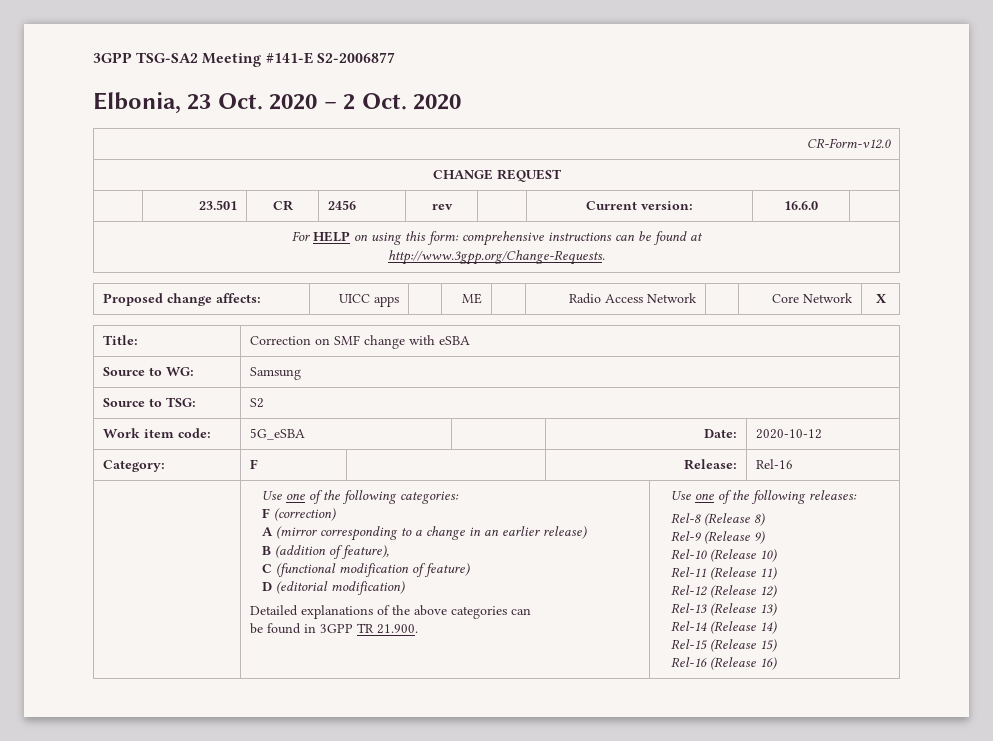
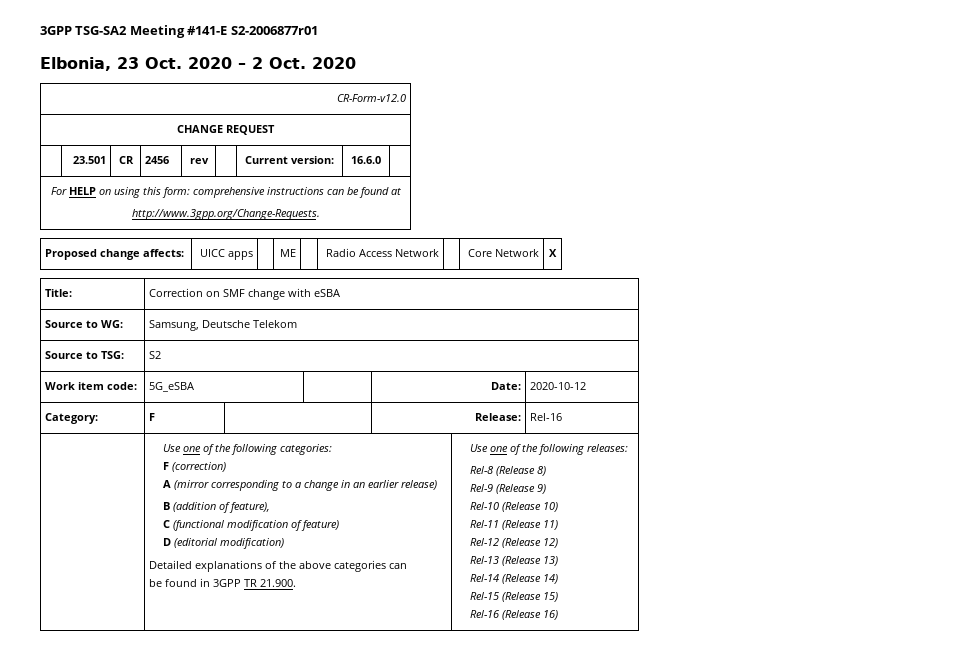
[316,52,395,63] S2-2006877 -> [230,26,318,35] S2-2006877r01
[250,367,302,380] Samsung -> [149,320,298,331] Samsung, Deutsche Telekom

